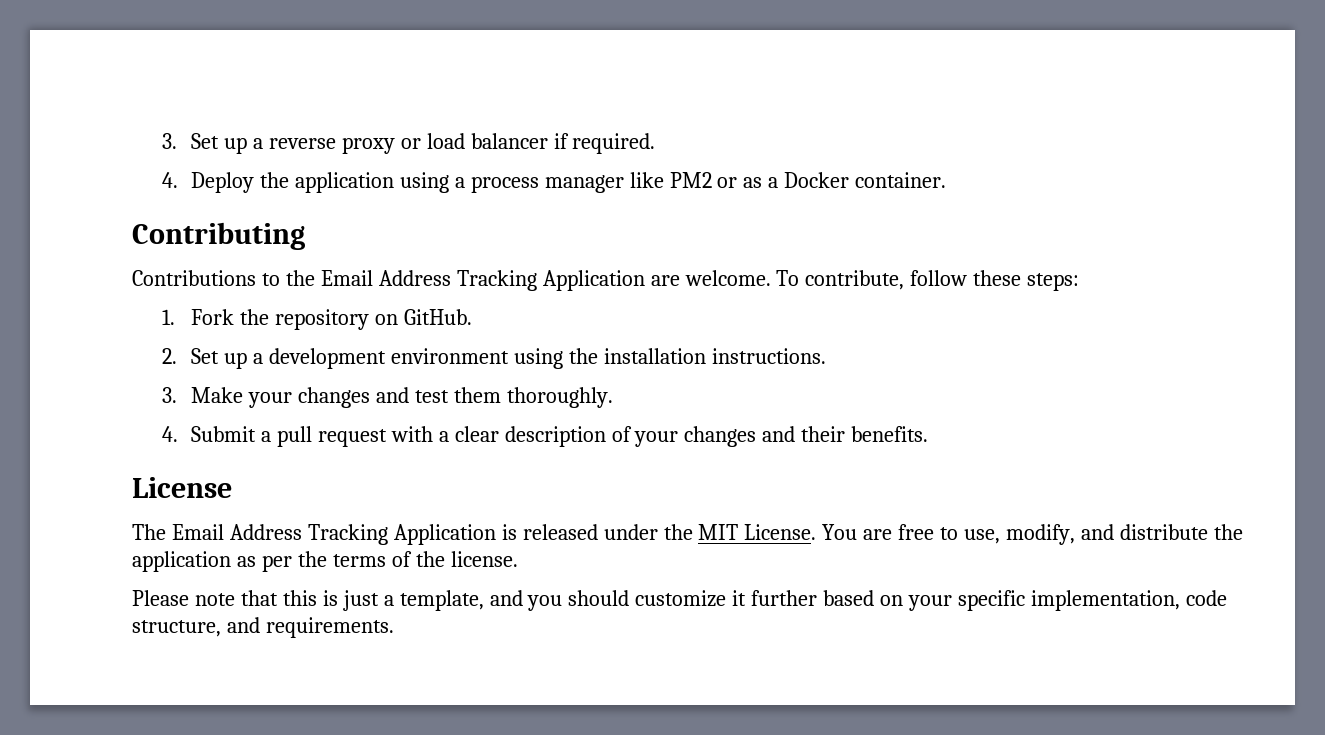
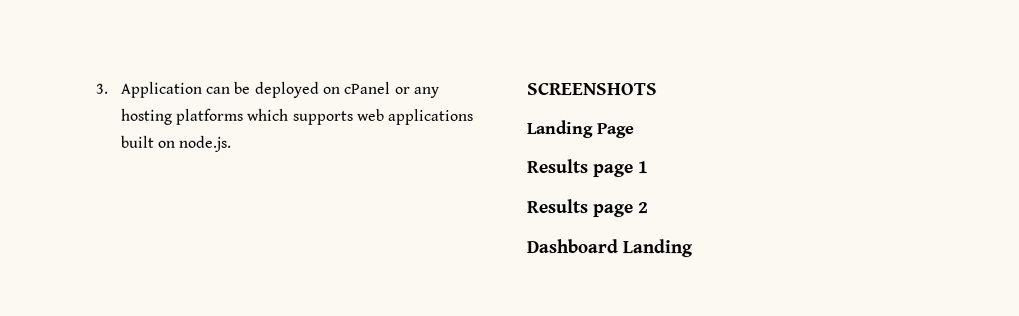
[161,133,656,154] [161,172,947,193] [132,222,305,250] [132,270,1080,291] [161,309,472,330] [161,348,826,369] [161,387,613,408] [161,426,929,447] [132,477,232,498] [132,524,1243,545] [132,551,518,572] [132,590,1227,611] [132,617,394,638] 3. Set up a reverse proxy or load balancer if required. // 4. Deploy the application using a process manager like PM2 or as a Docker container. // Contributing // Contributions to the Email Address Tracking Application are welcome. To contribute, follow these steps: // 1. Fork the repository on GitHub. // 2. Set up a development environment using the installation instructions. // 3. Make your changes and test them thoroughly. // 4. Submit a pull request with a clear description of your changes and their benefits. // License // The Email Address Tracking Application is released under the MIT License. You are free to use, modify, and distribute the application as per the terms of the license. // Please note that this is just a template, and you should customize it further based on your specific implementation, code structure, and requirements. -> [95,81,441,98] [120,108,475,125] [120,135,233,152] [527,82,658,96] [527,120,635,139] [526,159,648,178] [526,199,648,218] [526,239,693,258] 3. Application can be deployed on cPanel or any hosting platforms which supports web applications built on node.js. // SCREENSHOTS // Landing Page // Results page 1 // Results page 2 // Dashboard Landing

